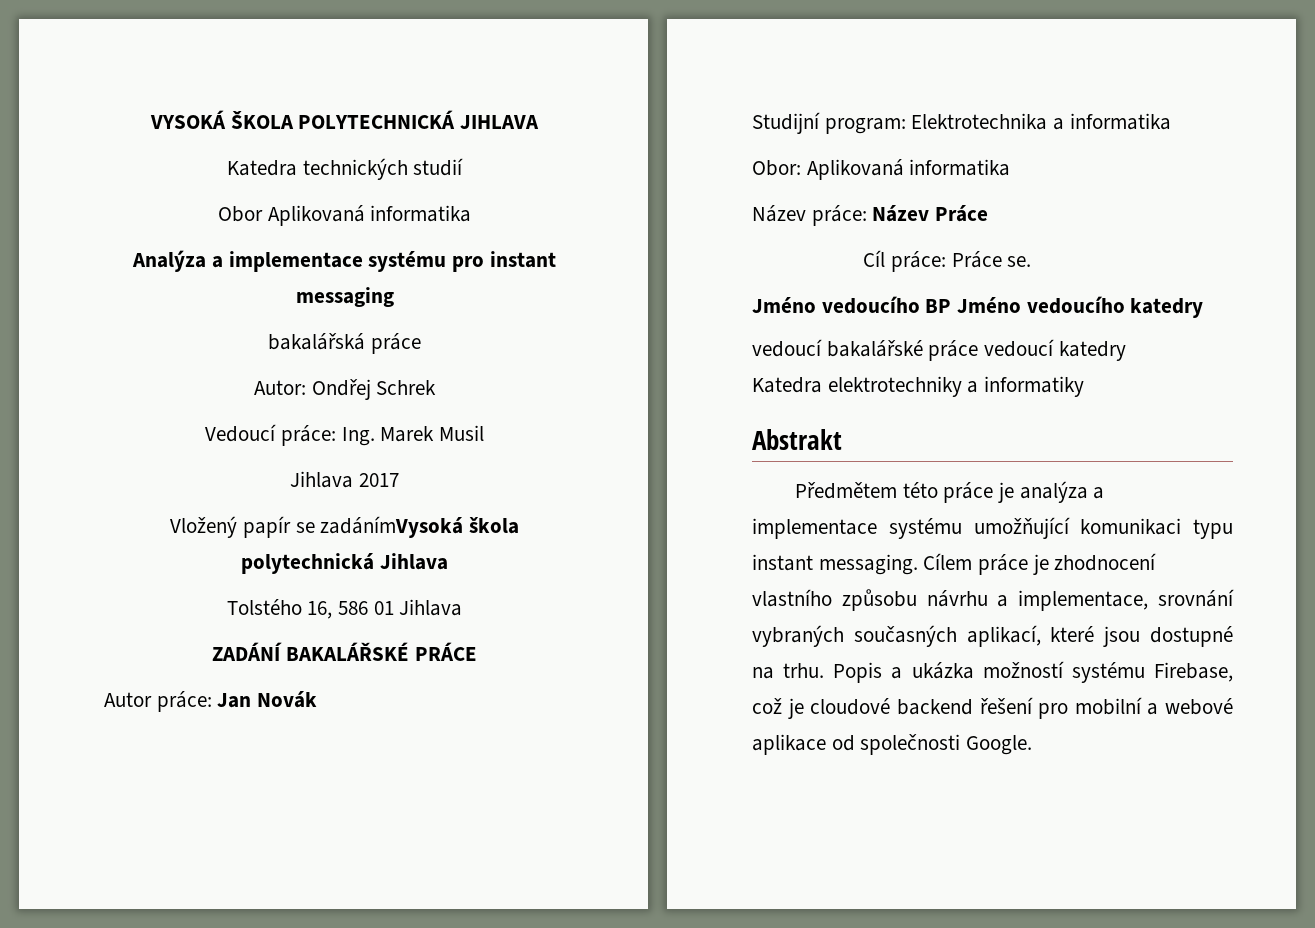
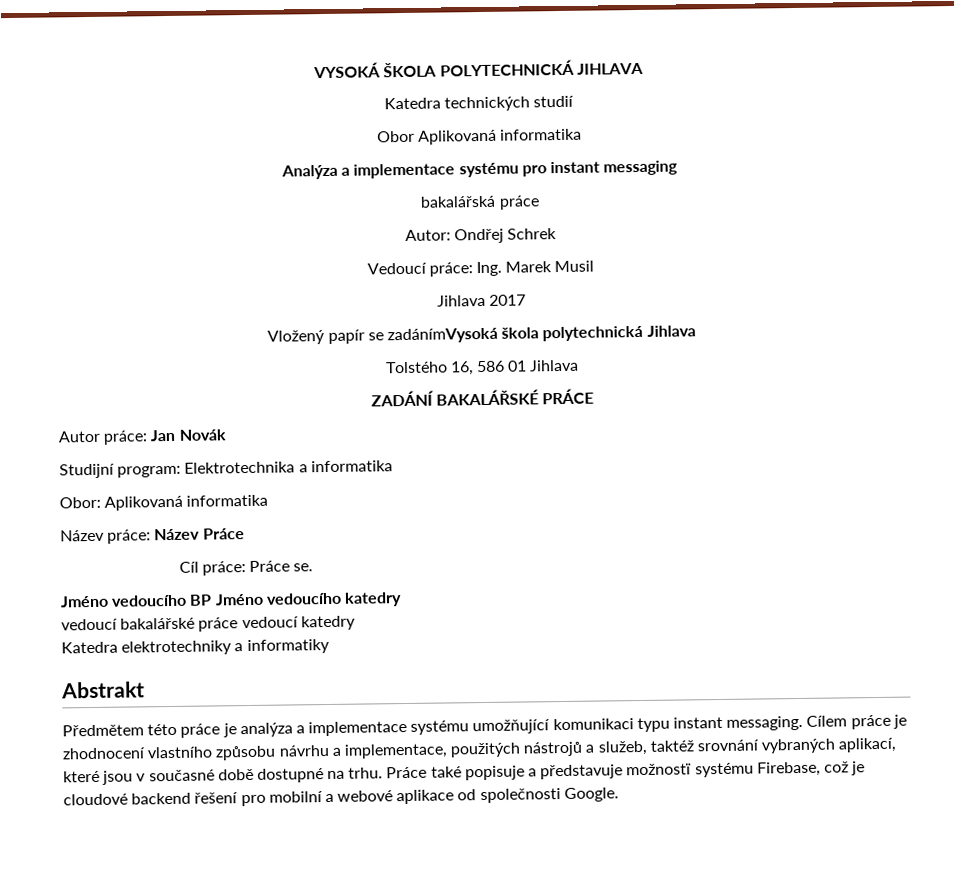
(1149, 600) none -> [450,740,694,758] použitých nástrojů a služeb, taktéž
[853,625,957,647] současných -> (837, 746) none
[1150,626,1233,647] [752,661,1064,683] dostupné na trhu. Popis a ukázka možností -> [136,763,693,783] v současné době dostupné na trhu. Práce také popisuje a představuje možnostï

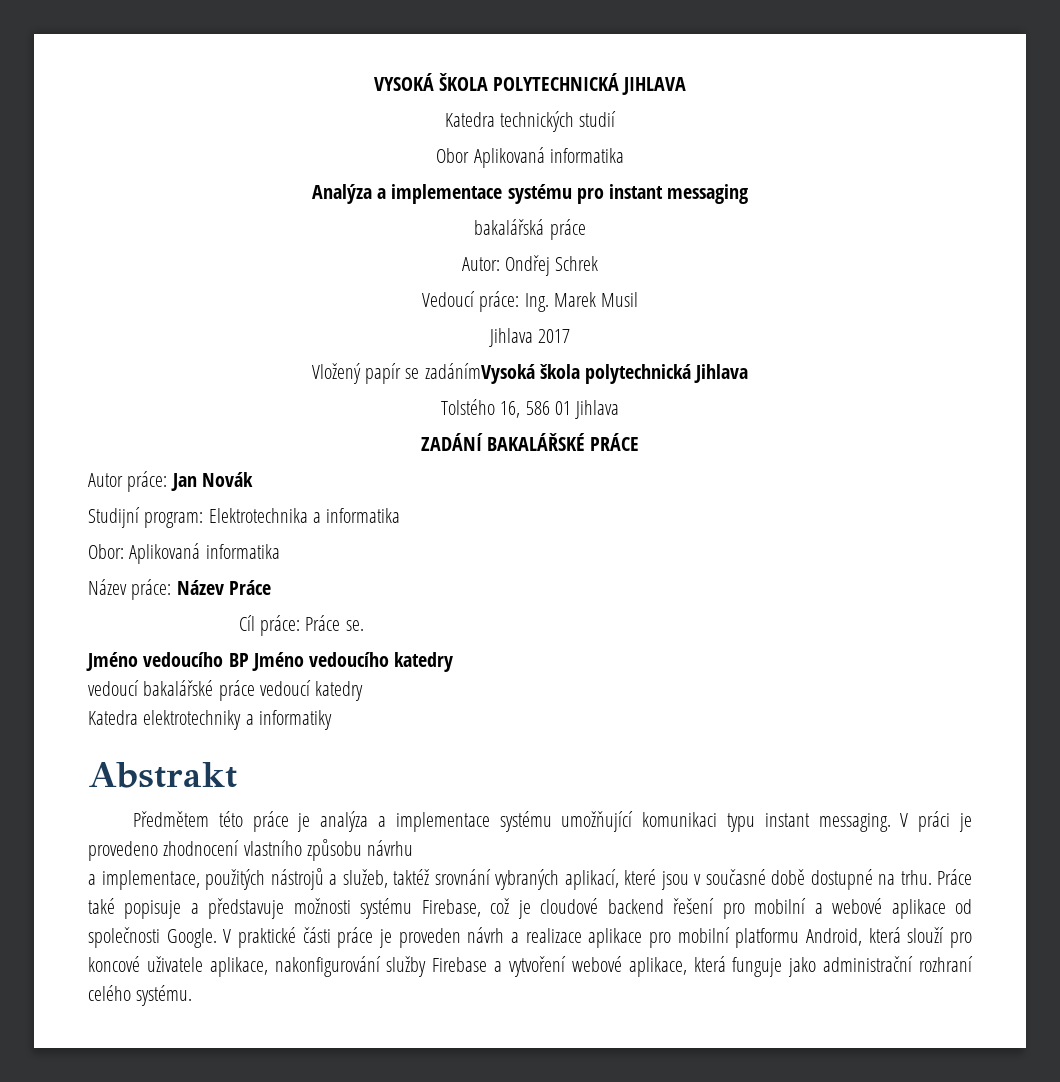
[806,714,907,730] Cílem práce je -> [900,811,973,832] [88,841,158,861] V práci je provedeno
(330, 750) none -> (414, 848) //
[626,763,693,776] možnostï -> [293,898,351,914] možnosti
(619, 795) none -> [223,927,972,948] [88,956,973,977] [88,985,193,1006] V praktické části práce je proveden návrh a realizace aplikace pro mobilní platformu Android, která slouží pro koncové uživatele aplikace, nakonfigurování služby Firebase a vytvoření webové aplikace, která funguje jako administrační rozhraní celého systému.

